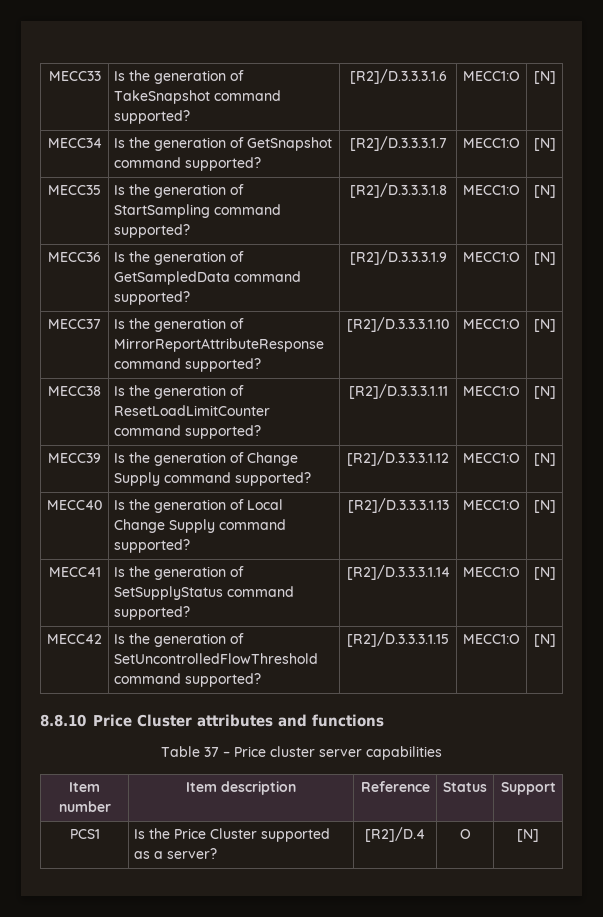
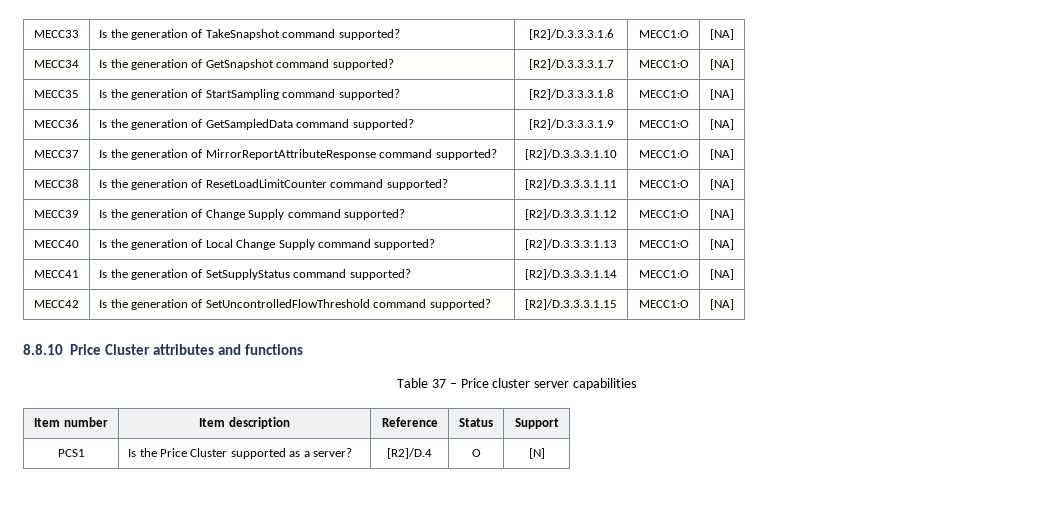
[533,71,556,84] [N] -> [710,29,734,40] [NA]
[533,138,556,151] [N] -> [710,59,734,70] [NA]
[533,185,556,198] [N] -> [710,89,734,100] [NA]
[533,252,556,265] [N] -> [710,119,734,130] [NA]
[533,319,556,332] [N] -> [710,149,734,160] [NA]
[533,386,556,399] [N] -> [710,179,734,190] [NA]
[533,453,556,466] [N] -> [710,209,734,220] [NA]
[533,500,556,513] [N] -> [710,239,734,250] [NA]
[533,567,556,580] [N] -> [710,269,734,280] [NA]
[533,634,556,647] [N] -> [710,299,734,310] [NA]

